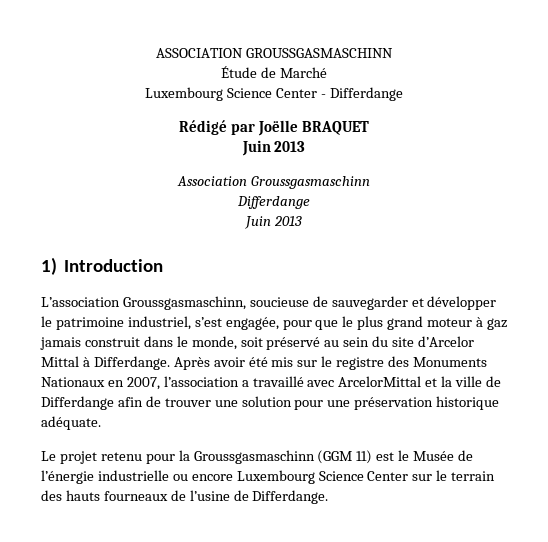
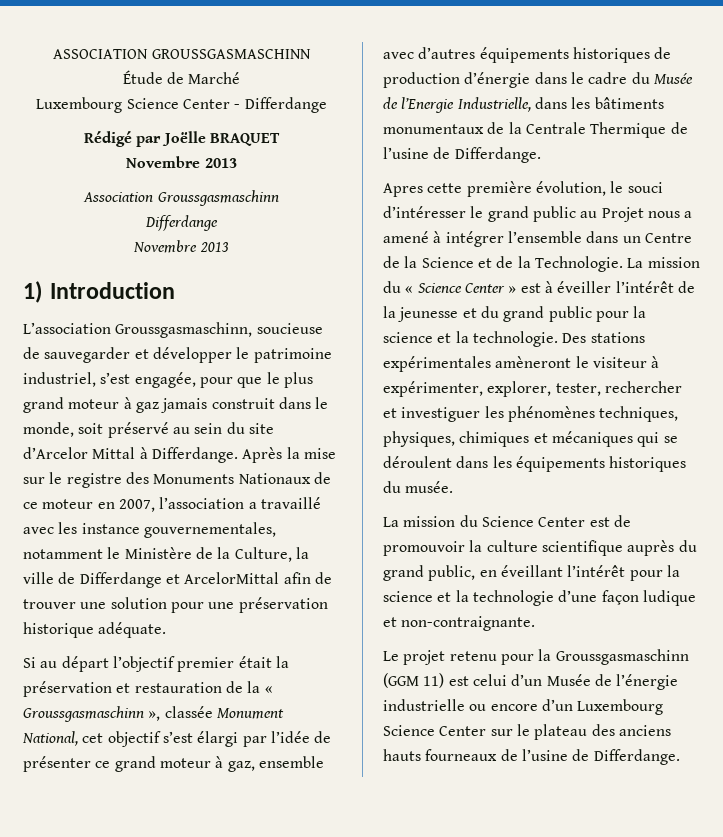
[241,140,271,156] Juin -> [126,156,201,168] Novembre
[245,216,272,229] Juin -> [133,240,198,253] Novembre
[213,357,294,367] avoir été mis -> [286,447,336,459] la mise
(105, 382) none -> [313,472,331,484] [23,499,94,509] de ce moteur
[338,376,438,387] ArcelorMittal et -> [58,522,276,538] [23,547,292,562] les instance gouvernementales, notamment le Ministère de la Culture,
(114, 403) none -> [165,572,280,584] et ArcelorMittal
(101, 423) none -> [23,656,289,672] [23,681,273,697] [23,706,284,722] [22,731,332,747] [23,756,324,772] [383,47,672,63] [383,72,693,88] [383,97,664,113] [383,122,688,138] [383,147,541,163] [383,181,663,197] [383,206,693,222] [383,231,692,247] [383,256,700,272] [383,281,695,293] [383,306,647,322] [383,331,645,347] [383,356,660,372] [383,381,682,397] [383,406,679,422] [383,431,678,447] [383,456,687,472] [383,481,454,493] [383,515,631,527] [383,540,697,556] [383,565,680,581] [383,590,696,606] [383,616,536,631] // Si au départ l’objectif premier était la préservation et restauration de la « Groussgasmaschinn », classée Monument National, cet objectif s’est élargi par l’idée de présenter ce grand moteur à gaz, ensemble avec d’autres équipements historiques de production d’énergie dans le cadre du Musée de l’Energie Industrielle, dans les bâtiments monumentaux de la Centrale Thermique de l’usine de Differdange. // Apres cette première évolution, le souci d’intéresser le grand public au Projet nous a amené à intégrer l’ensemble dans un Centre de la Science et de la Technologie. La mission du « Science Center » est à éveiller l’intérêt de la jeunesse et du grand public pour la science et la technologie. Des stations expérimentales amèneront le visiteur à expérimenter, explorer, tester, rechercher et investiguer les phénomènes techniques, physiques, chimiques et mécaniques qui se déroulent dans les équipements historiques du musée. // La mission du Science Center est de promouvoir la culture scientifique auprès du grand public, en éveillant l’intérêt pour la science et la technologie d’une façon ludique et non-contraignante.
[398,450,410,461] le -> [472,674,543,686] celui d’un
(233, 477) none -> [541,699,573,711] d’un
[451,471,496,481] [41,490,62,501] terrain des -> [534,724,671,740] plateau des anciens

